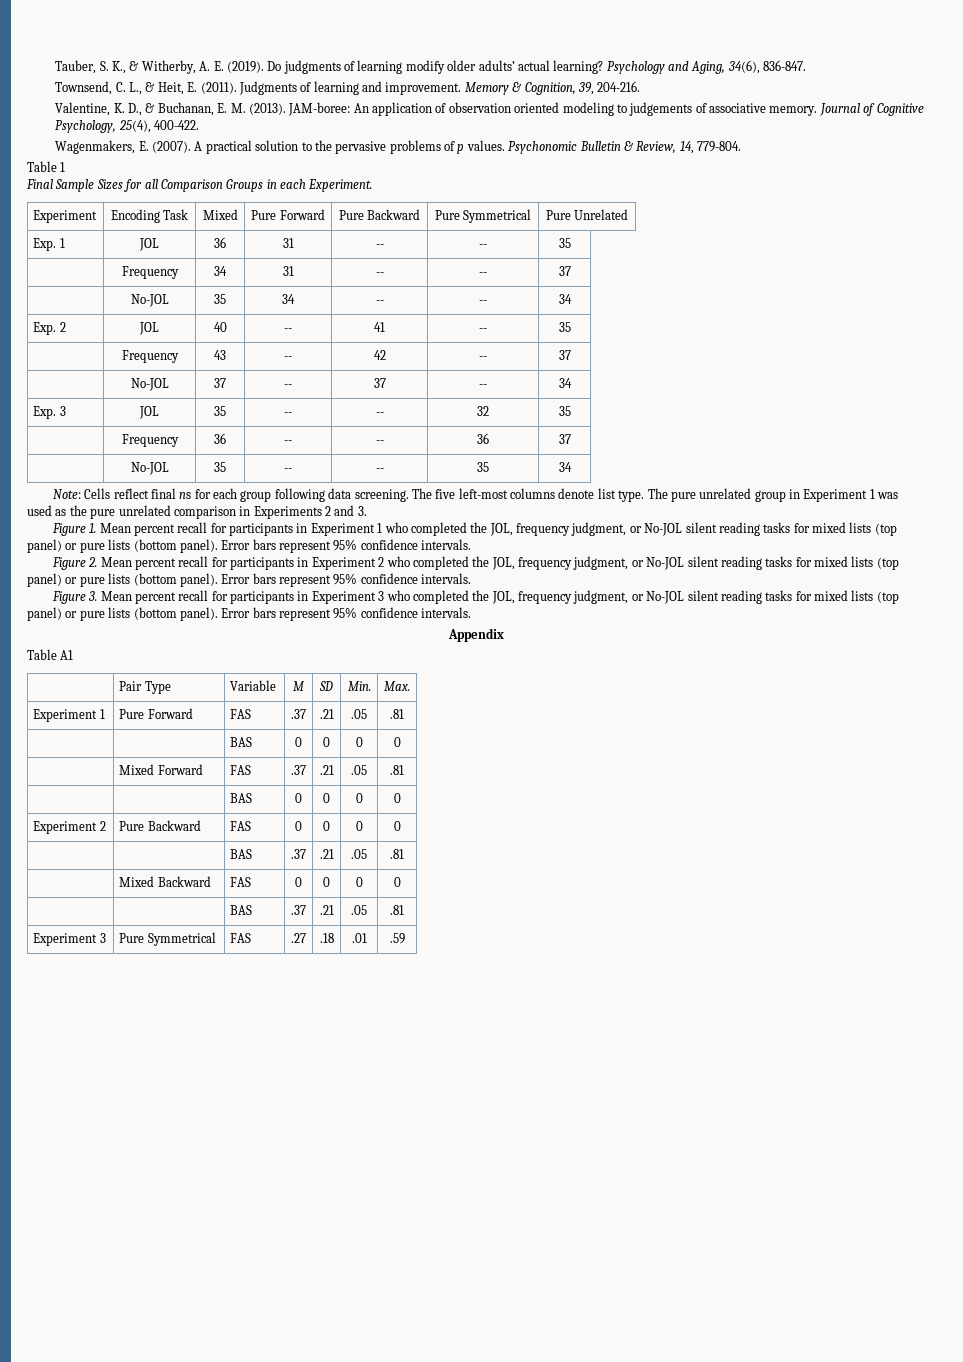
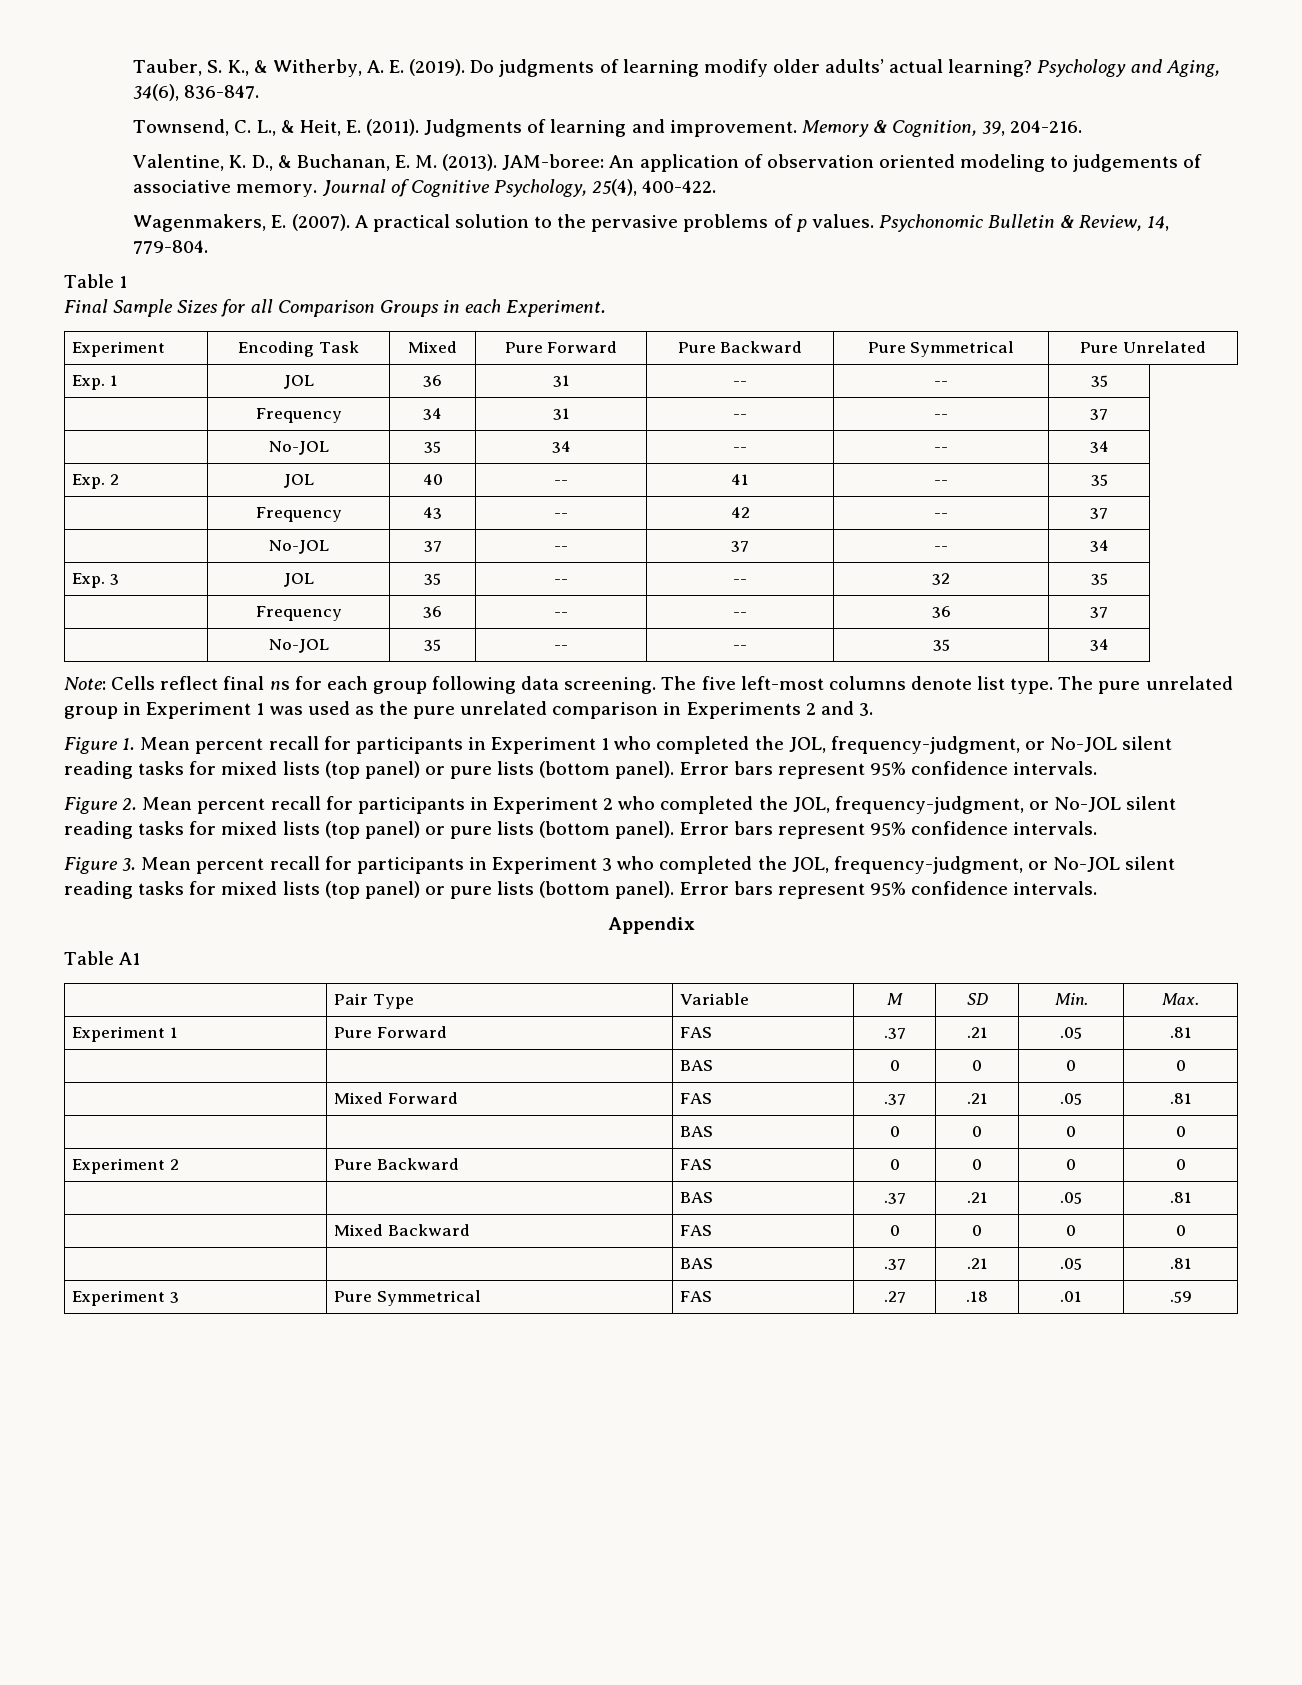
[516,522,627,536] frequency judgment, -> [830,736,1020,754] frequency-judgment,
[518,556,629,570] frequency judgment, -> [834,796,1024,814] frequency-judgment,
[518,590,629,604] frequency judgment, -> [833,856,1023,874] frequency-judgment,

